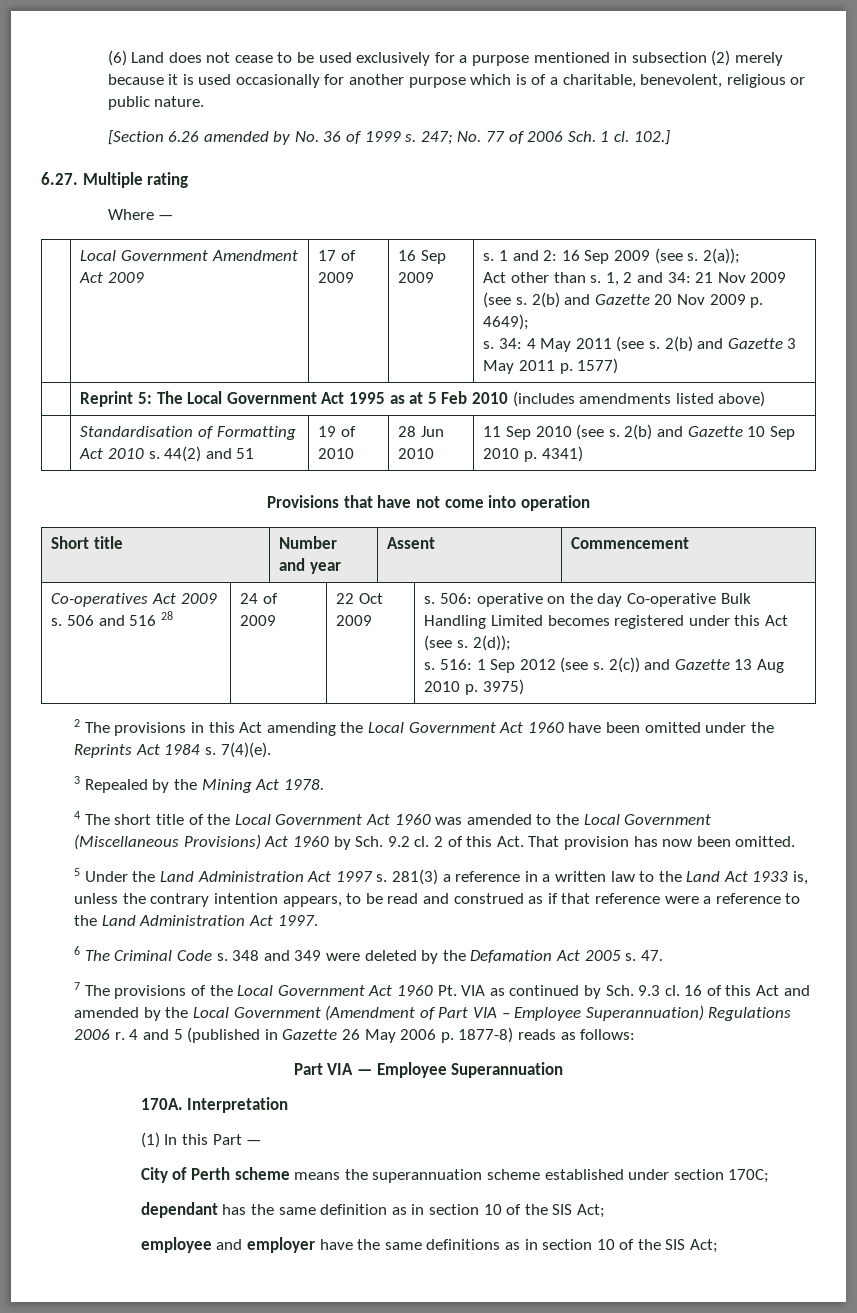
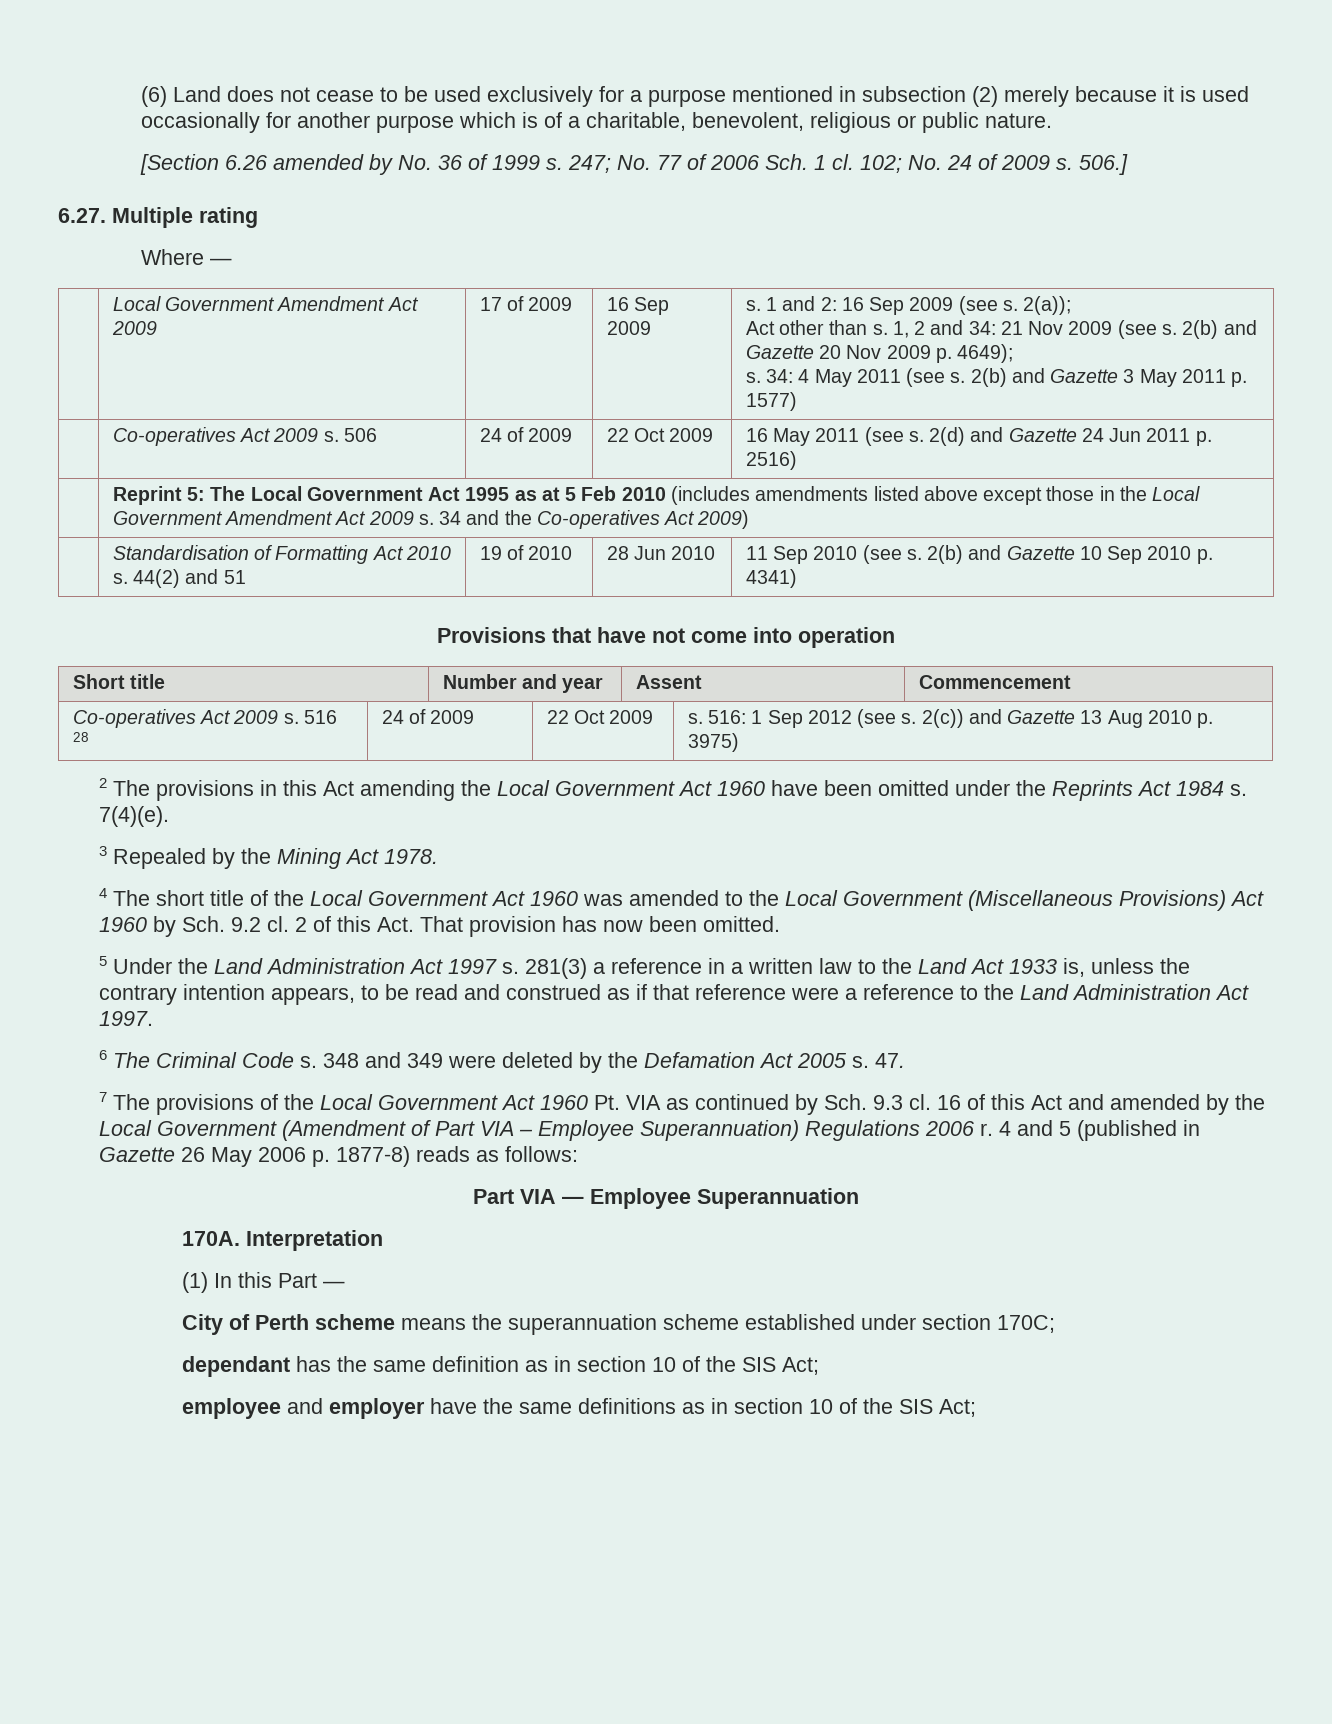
[633,130,670,145] 102.] -> [859,154,1128,175] 102; No. 24 of 2009 s. 506.]
(619, 366) none -> [112,427,377,446] [479,427,573,442] [606,428,714,442] [745,427,1212,446] [745,451,797,470] // | Co-operatives Act 2009 s. 506 | 24 of 2009 | 22 Oct 2009 | 16 May 2011 (see s. 2(d) and Gazette 24 Jun 2011 p. 2516)
[718,391,766,407] above) -> [923,486,1201,505] [112,510,750,529] above except those in the Local Government Amendment Act 2009 s. 34 and the Co-operatives Act 2009)
[67,615,125,626] 506 and -> (299, 718) none
[440,593,751,607] [424,615,788,629] [424,635,511,651] [424,662,436,670] 506: operative on the day Co-operative Bulk Handling Limited becomes registered under this Act (see s. 2(d)); // s. -> (703, 718) none

